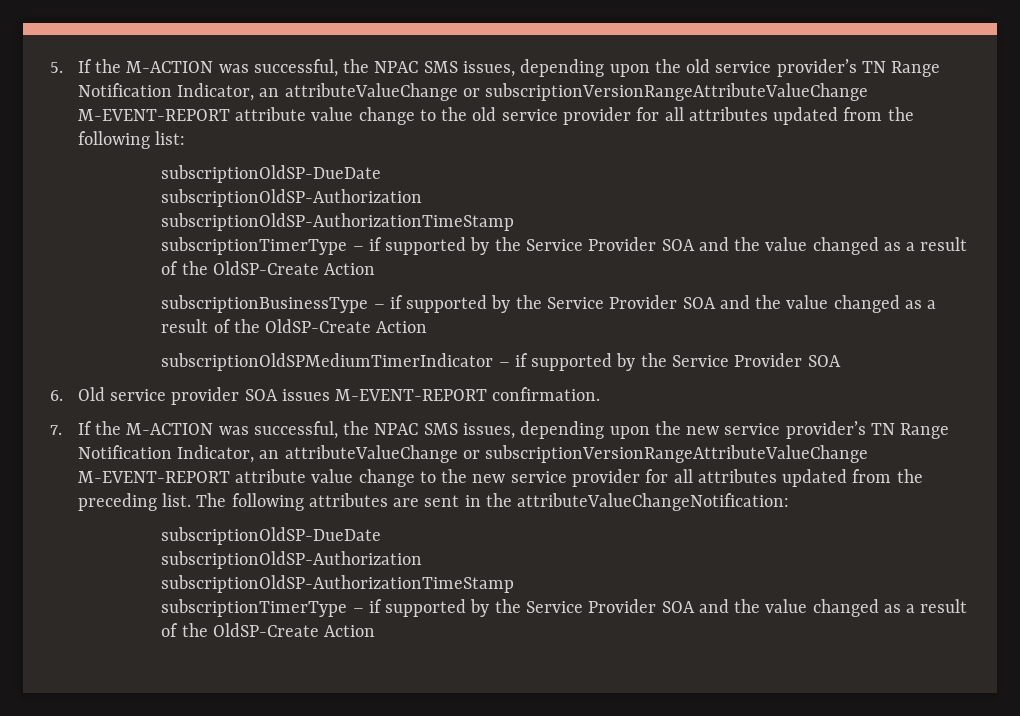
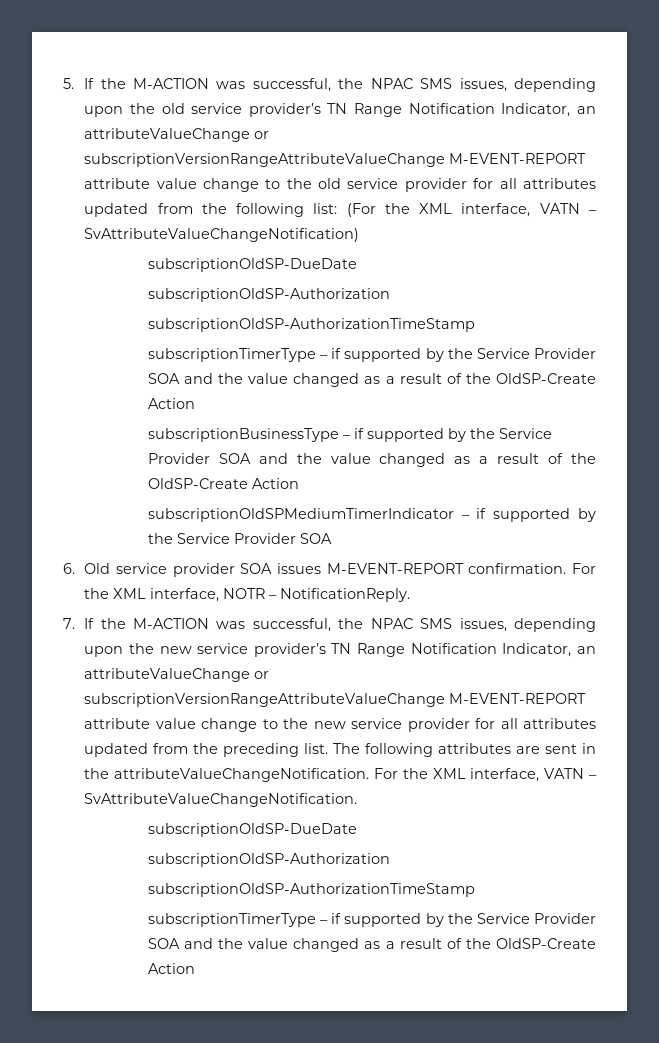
(186, 138) none -> [346,203,597,217] [84,228,360,242] (For the XML interface, VATN – SvAttributeValueChangeNotification)
(601, 394) none -> [572,563,596,574] [84,588,411,602] For the XML interface, NOTR – NotificationReply.
[517,493,790,511] attributeValueChangeNotification: -> [114,768,597,782] [84,793,358,807] attributeValueChangeNotification. For the XML interface, VATN – SvAttributeValueChangeNotification.

